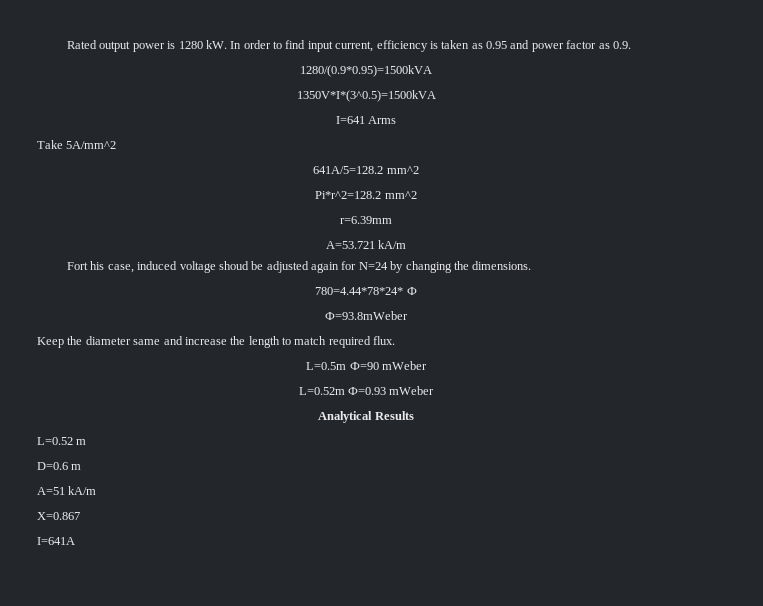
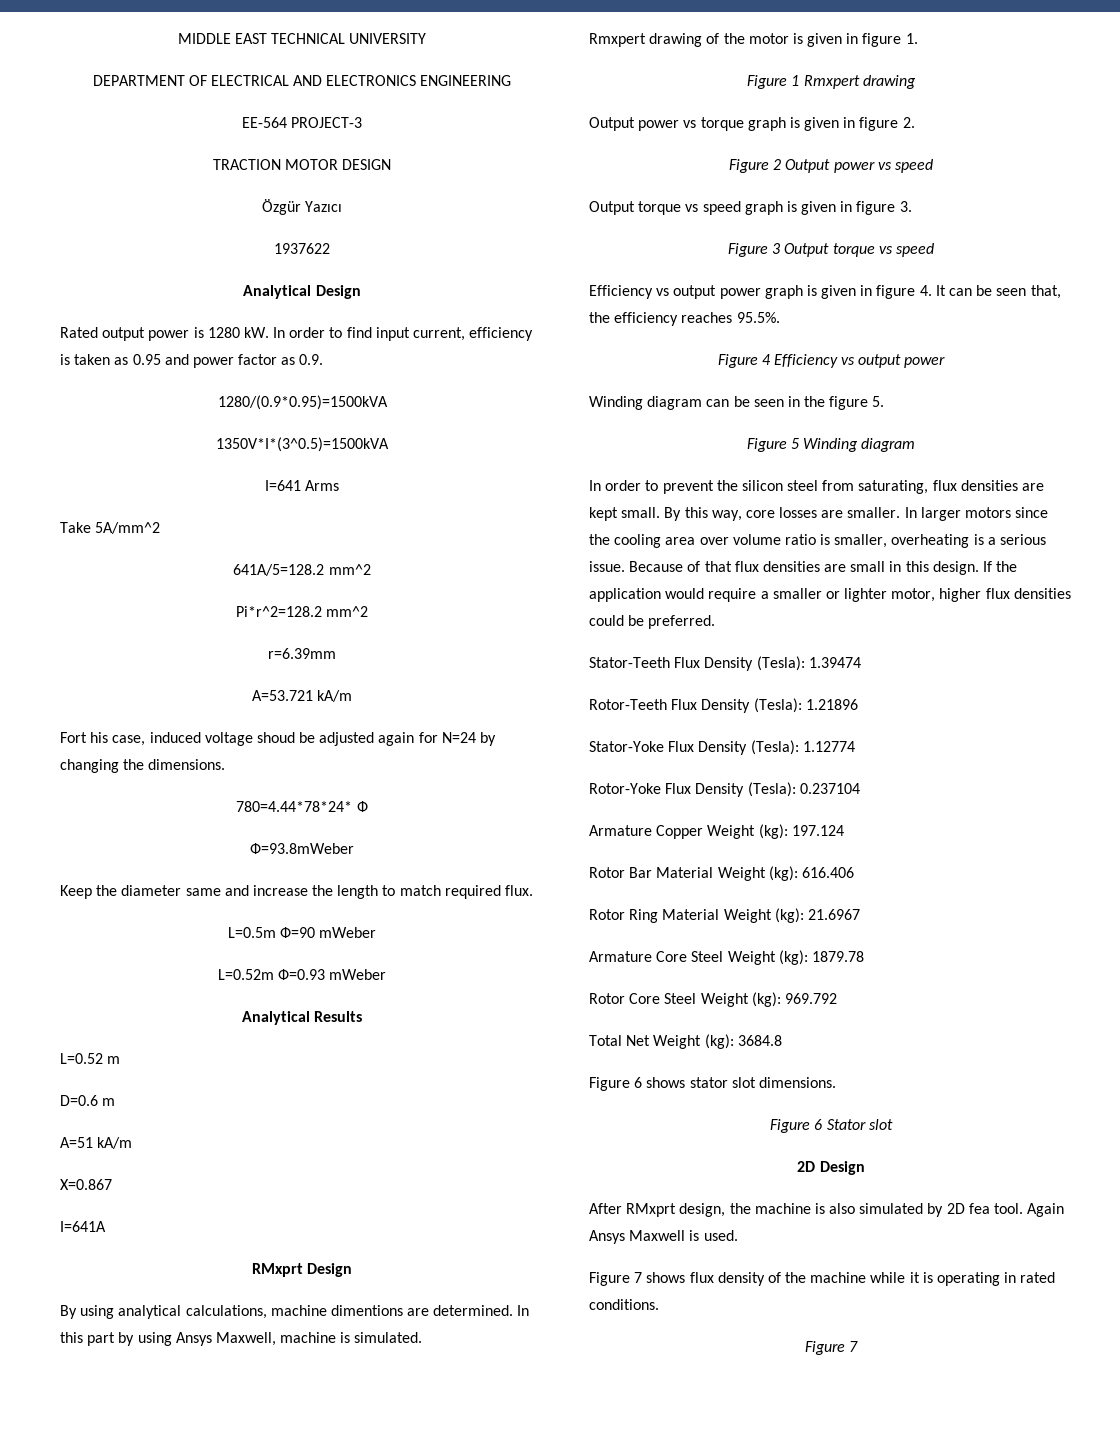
(67, 44) none -> [177,33,427,44] [92,75,512,86] [241,117,363,128] [212,159,392,170] [261,199,343,215] [274,243,330,254] [243,285,361,299] MIDDLE EAST TECHNICAL UNIVERSITY // DEPARTMENT OF ELECTRICAL AND ELECTRONICS ENGINEERING // EE-564 PROJECT-3 // TRACTION MOTOR DESIGN // Özgür Yazıcı // 1937622 // Analytical Design //
(75, 541) none -> [251,1263,353,1277] [60,1305,530,1319] [60,1332,423,1346] [589,33,918,47] [747,75,916,89] [589,117,915,131] [729,159,933,173] [589,201,912,215] [728,243,934,257] [589,285,1061,299] [589,312,780,326] [717,354,946,368] [589,396,885,410] [746,438,916,452] [589,480,1045,494] [589,507,1049,521] [589,534,1047,548] [589,561,1018,575] [589,588,1071,602] [589,615,716,629] [589,656,861,671] [589,698,858,713] [589,740,855,755] [589,782,860,797] [589,824,844,839] [589,866,854,881] [589,908,860,923] [589,950,864,965] [589,992,837,1007] [589,1034,782,1049] [589,1077,836,1091] [770,1119,893,1133] [797,1161,865,1175] [589,1203,1065,1217] [589,1230,738,1244] [589,1272,1056,1286] [589,1299,659,1310] [804,1341,859,1355] // RMxprt Design // By using analytical calculations, machine dimentions are determined. In this part by using Ansys Maxwell, machine is simulated. // Rmxpert drawing of the motor is given in figure 1. // Figure 1 Rmxpert drawing // Output power vs torque graph is given in figure 2. // Figure 2 Output power vs speed // Output torque vs speed graph is given in figure 3. // Figure 3 Output torque vs speed // Efficiency vs output power graph is given in figure 4. It can be seen that, the efficiency reaches 95.5%. // Figure 4 Efficiency vs output power // Winding diagram can be seen in the figure 5. // Figure 5 Winding diagram // In order to prevent the silicon steel from saturating, flux densities are kept small. By this way, core losses are smaller. In larger motors since the cooling area over volume ratio is smaller, overheating is a serious issue. Because of that flux densities are small in this design. If the application would require a smaller or lighter motor, higher flux densities could be preferred. // Stator-Teeth Flux Density (Tesla): 1.39474 // Rotor-Teeth Flux Density (Tesla): 1.21896 // Stator-Yoke Flux Density (Tesla): 1.12774 // Rotor-Yoke Flux Density (Tesla): 0.237104 // Armature Copper Weight (kg): 197.124 // Rotor Bar Material Weight (kg): 616.406 // Rotor Ring Material Weight (kg): 21.6967 // Armature Core Steel Weight (kg): 1879.78 // Rotor Core Steel Weight (kg): 969.792 // Total Net Weight (kg): 3684.8 // Figure 6 shows stator slot dimensions. // Figure 6 Stator slot // 2D Design // After RMxprt design, the machine is also simulated by 2D fea tool. Again Ansys Maxwell is used. // Figure 7 shows flux density of the machine while it is operating in rated conditions. // Figure 7

